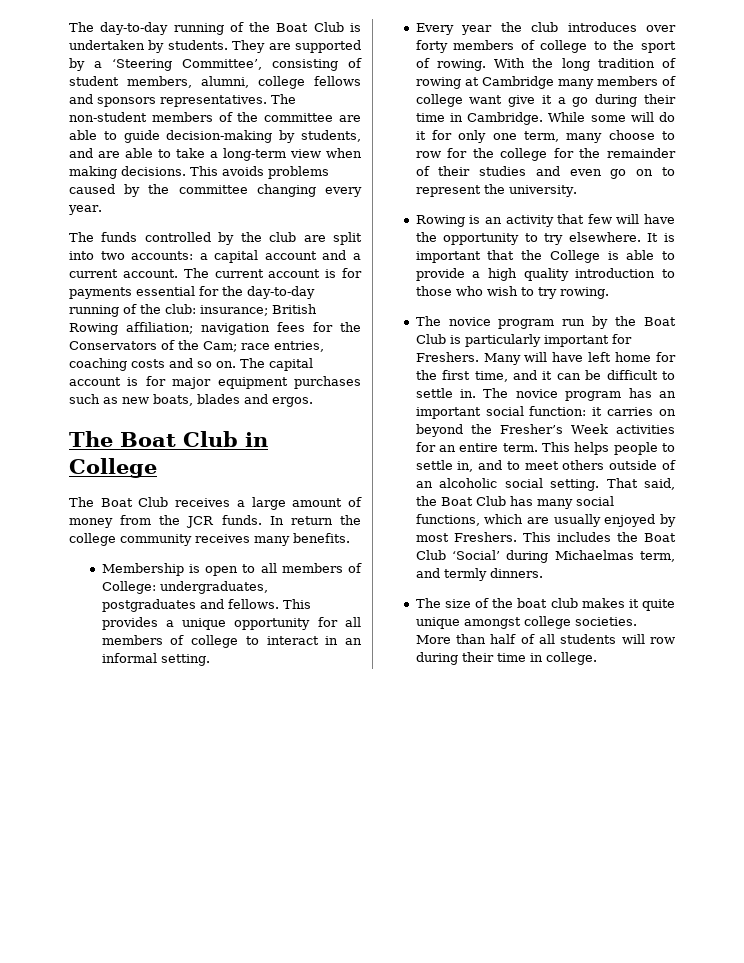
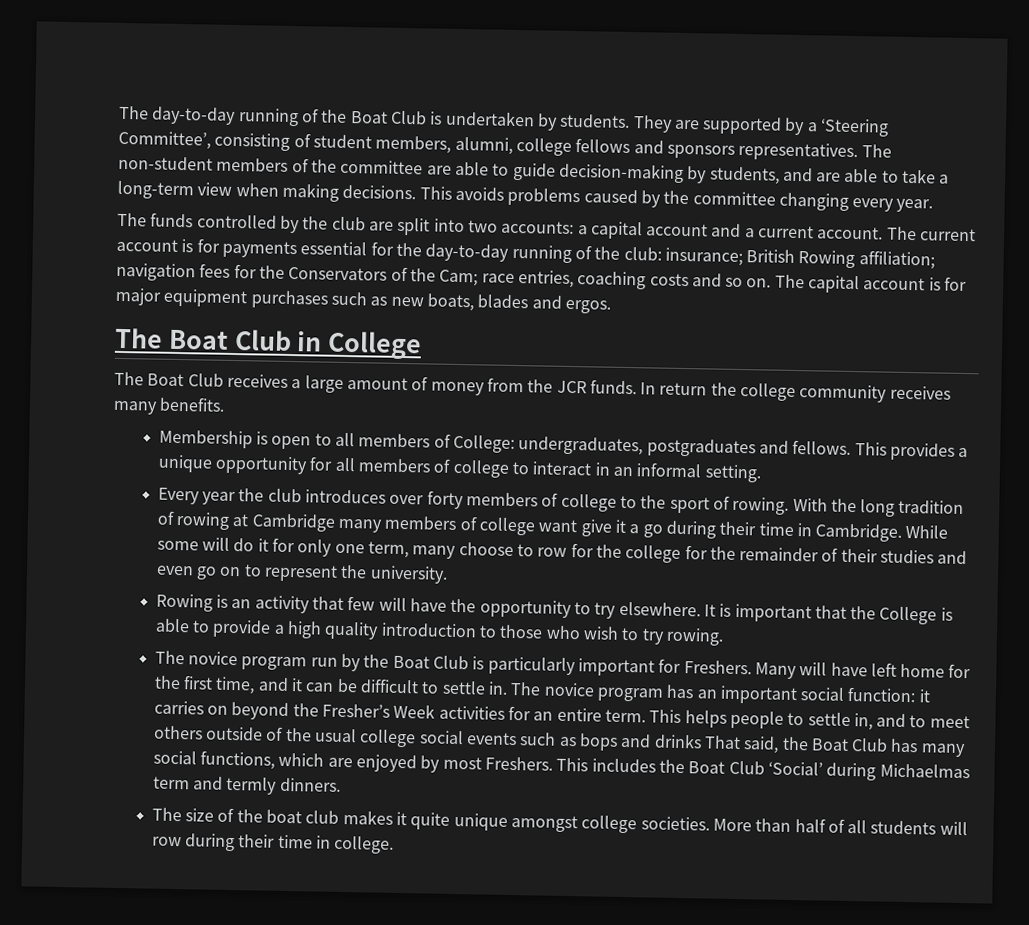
[415,478,600,491] an alcoholic social setting. -> [285,727,702,751] the usual college social events such as bops and drinks
[553,514,601,527] usually -> (353, 762) none
[640,551,675,562] term, -> [152,776,190,790] term

